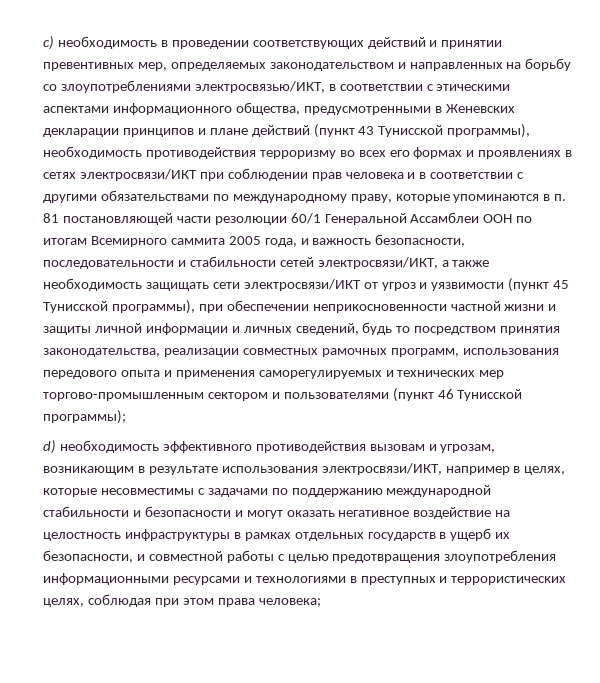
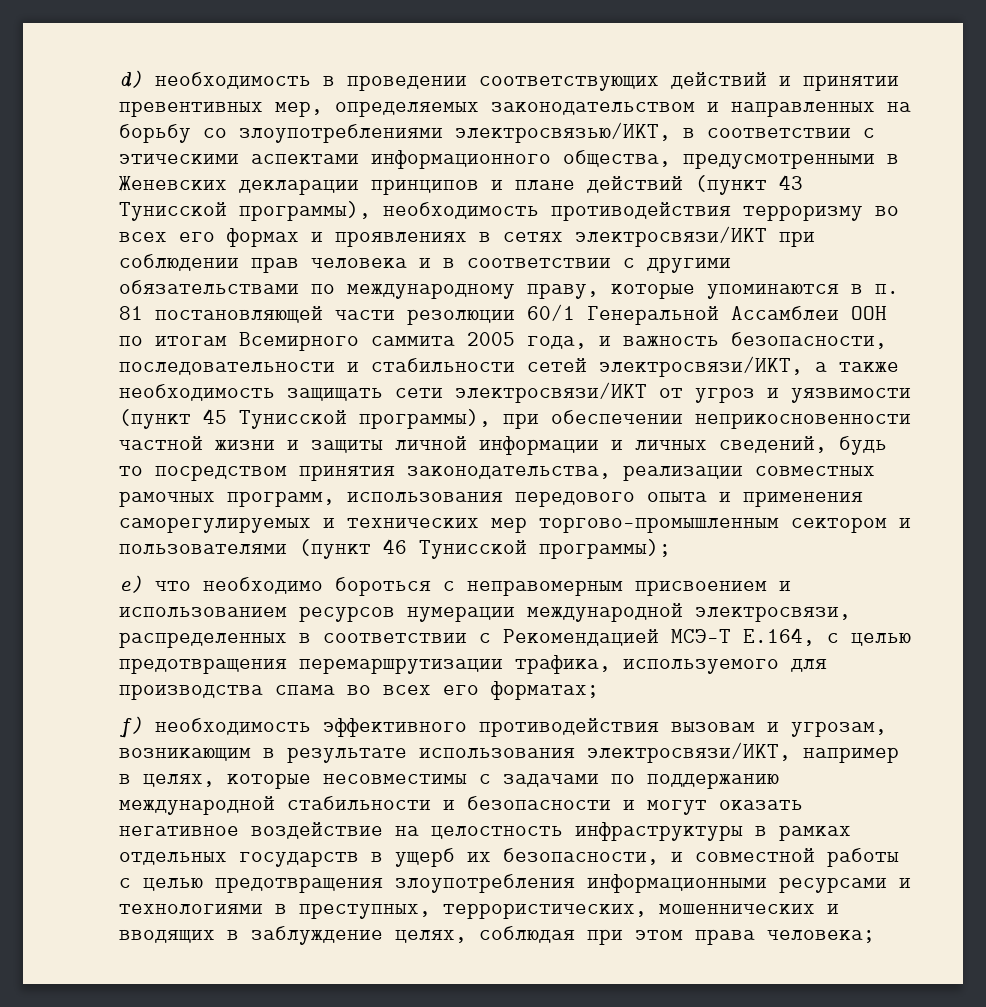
[43,36,54,50] c) -> [119,70,143,88] d)
[43,440,56,454] d) -> [119,575,791,596] [119,603,851,622] [119,628,911,648] [119,655,827,674] [119,681,599,700] [119,716,143,738] e) что необходимо бороться с неправомерным присвоением и использованием ресурсов нумерации международной электросвязи, распределенных в соответствии с Рекомендацией МСЭ-T E.164, с целью предотвращения перемаршрутизации трафика, используемого для производства спама во всех его форматах; // f)
[360,576,567,585] преступных и террористических -> [299,903,839,919] [119,926,383,945] преступных, террористических, мошеннических и вводящих в заблуждение

